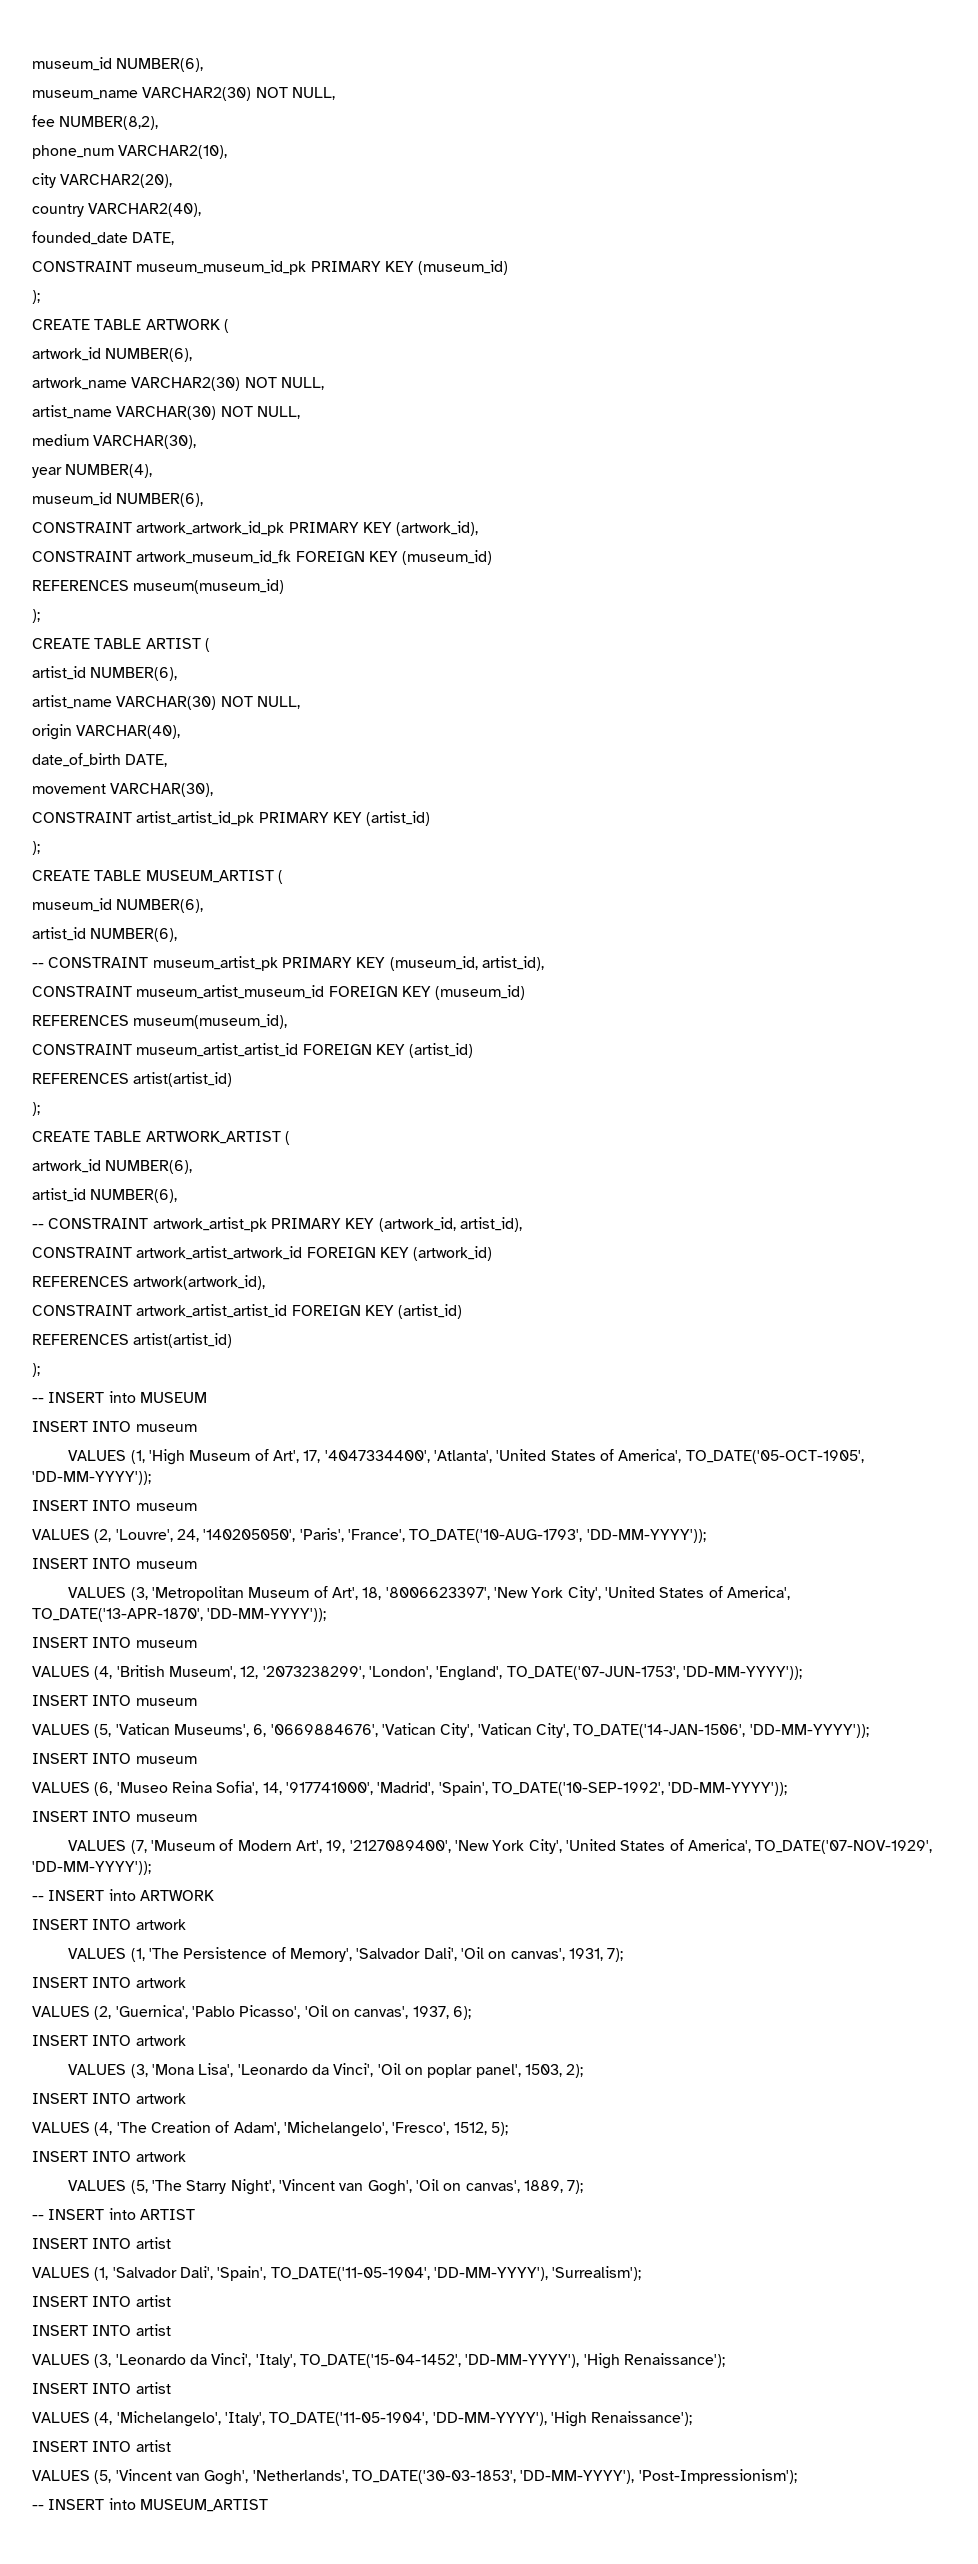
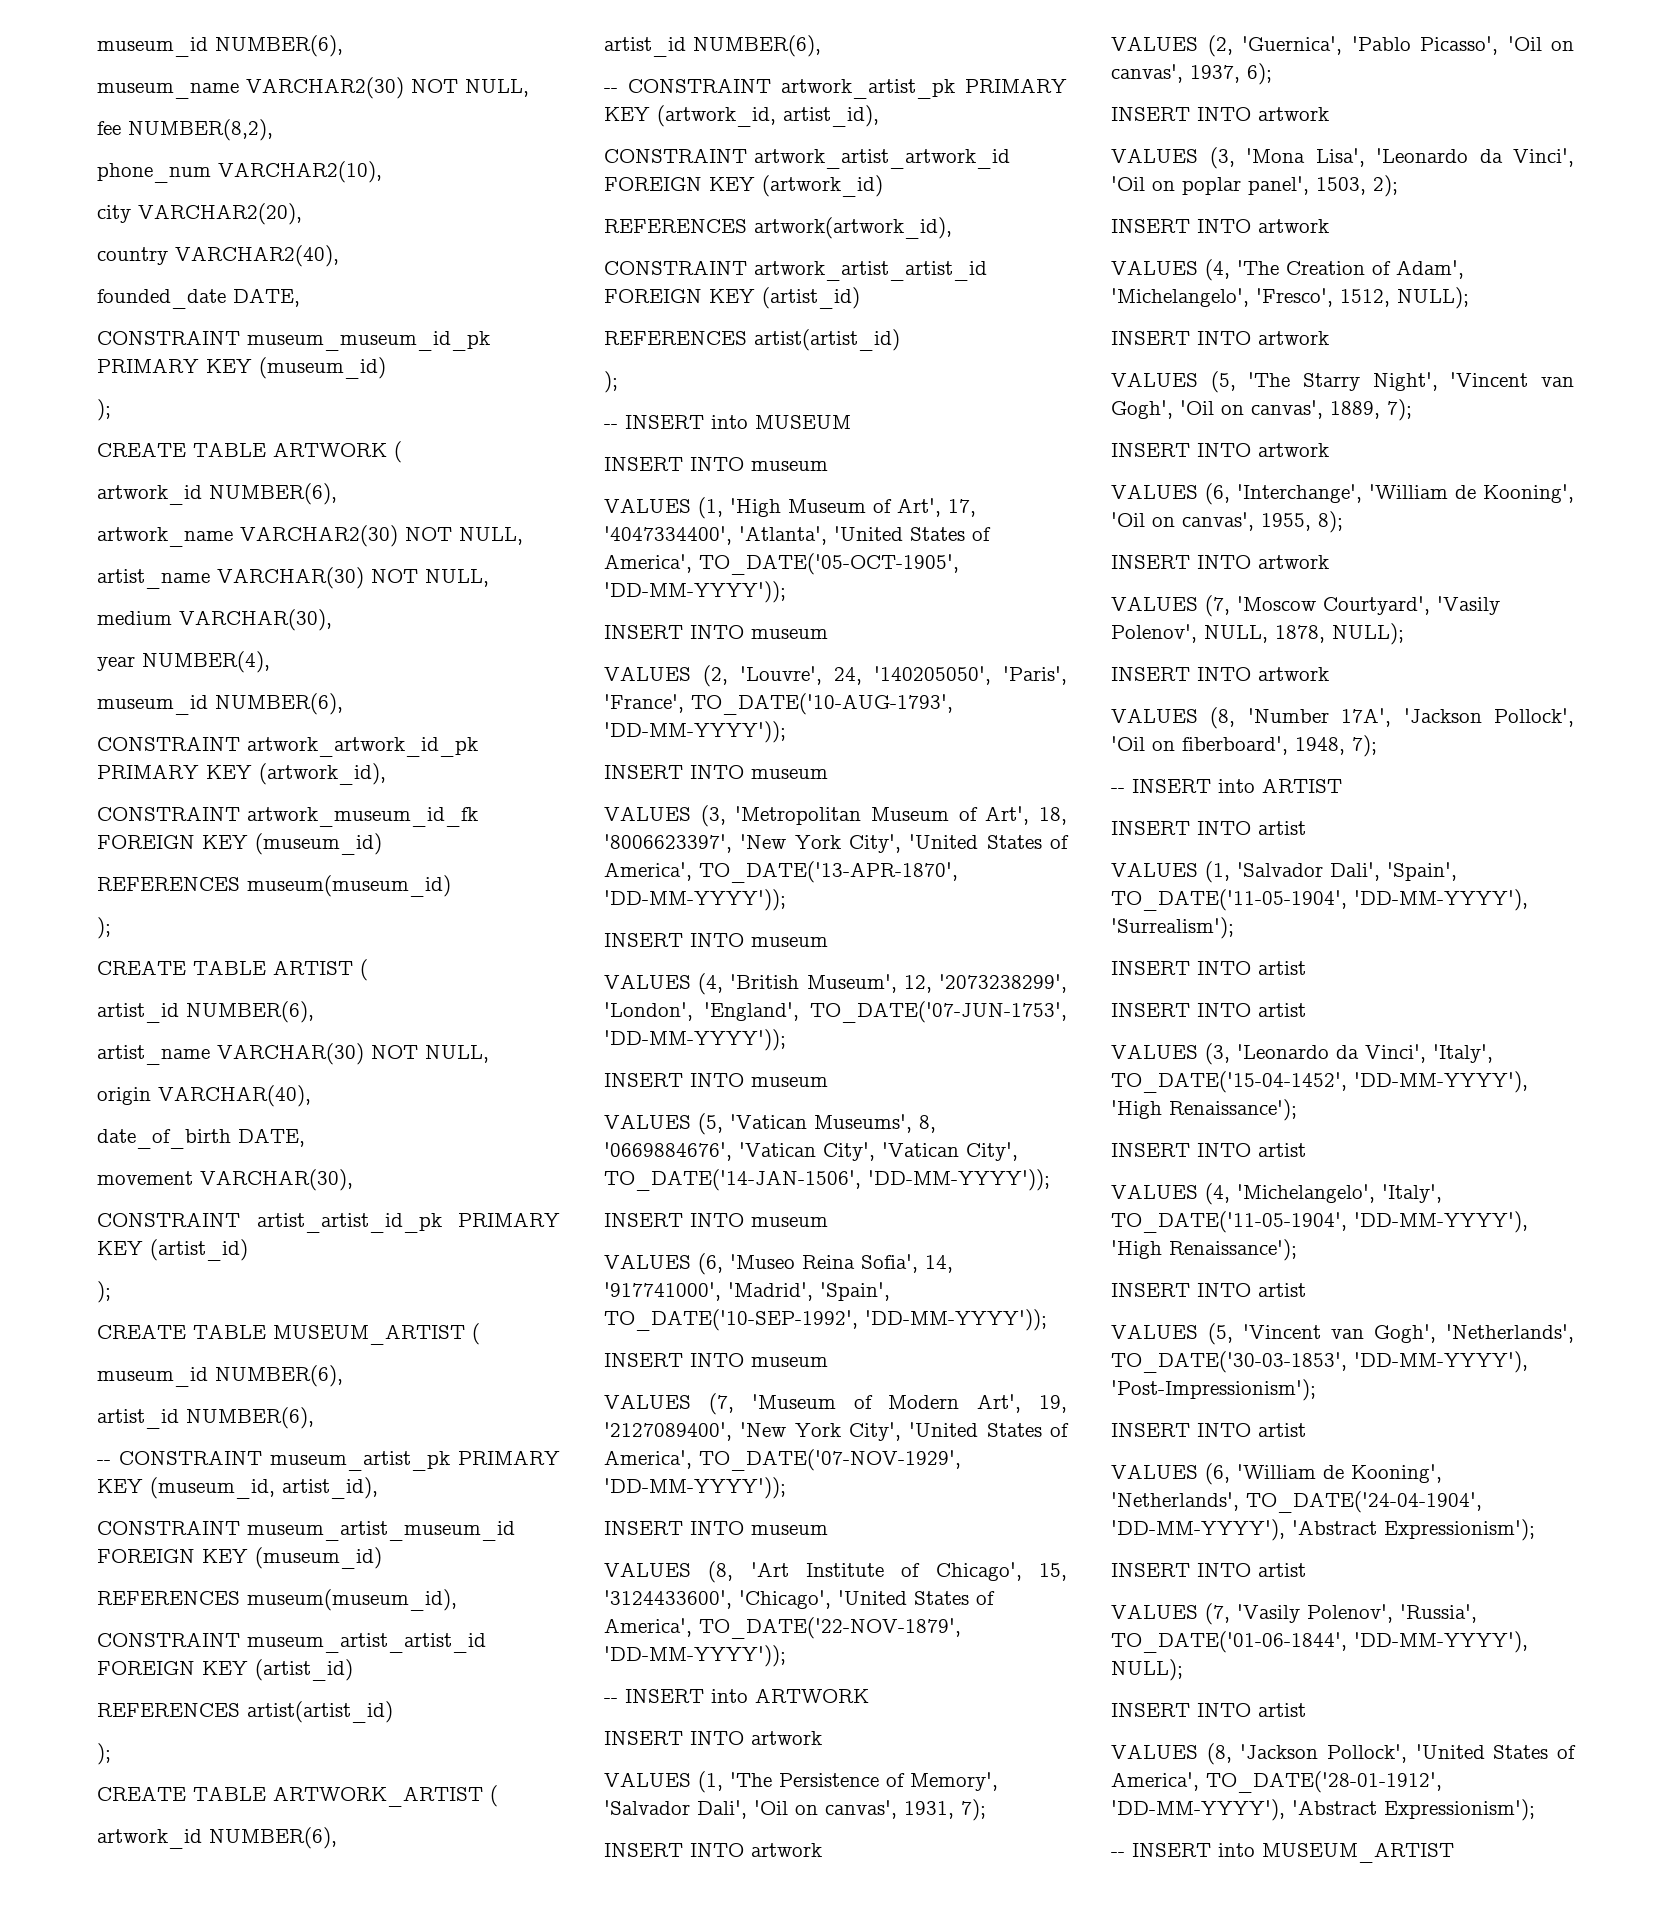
[253,1724,267,1737] 6, -> [919,1115,936,1133] 8,
(151, 1868) none -> [604,1521,828,1535] [604,1561,1067,1583] [604,1590,995,1609] [604,1617,961,1639] [604,1645,786,1667] // INSERT INTO museum // VALUES (8, 'Art Institute of Chicago', 15, '3124433600', 'Chicago', 'United States of America', TO_DATE('22-NOV-1879', 'DD-MM-YYYY'));
[490,2122,508,2136] 5); -> [1397,287,1469,309] NULL);
(584, 2187) none -> [1111,443,1329,457] [1111,483,1574,505] [1111,511,1343,533] [1111,555,1329,569] [1111,595,1500,617] [1111,623,1404,645] [1111,667,1329,681] [1111,707,1574,729] [1111,735,1377,757] // INSERT INTO artwork // VALUES (6, 'Interchange', 'William de Kooning', 'Oil on canvas', 1955, 8); // INSERT INTO artwork // VALUES (7, 'Moscow Courtyard', 'Vasily Polenov', NULL, 1878, NULL); // INSERT INTO artwork // VALUES (8, 'Number 17A', 'Jackson Pollock', 'Oil on fiberboard', 1948, 7);
(797, 2476) none -> [1111,1423,1306,1437] [1111,1463,1442,1485] [1111,1491,1482,1513] [1111,1519,1535,1541] [1111,1563,1306,1577] [1111,1603,1477,1625] [1111,1631,1528,1653] [1111,1659,1183,1681] [1111,1703,1306,1717] [1111,1743,1576,1765] [1111,1771,1442,1793] [1111,1799,1535,1821] // INSERT INTO artist // VALUES (6, 'William de Kooning', 'Netherlands', TO_DATE('24-04-1904', 'DD-MM-YYYY'), 'Abstract Expressionism'); // INSERT INTO artist // VALUES (7, 'Vasily Polenov', 'Russia', TO_DATE('01-06-1844', 'DD-MM-YYYY'), NULL); // INSERT INTO artist // VALUES (8, 'Jackson Pollock', 'United States of America', TO_DATE('28-01-1912', 'DD-MM-YYYY'), 'Abstract Expressionism');

